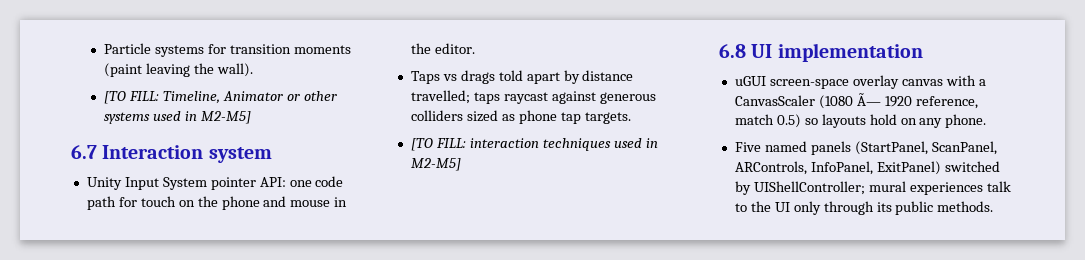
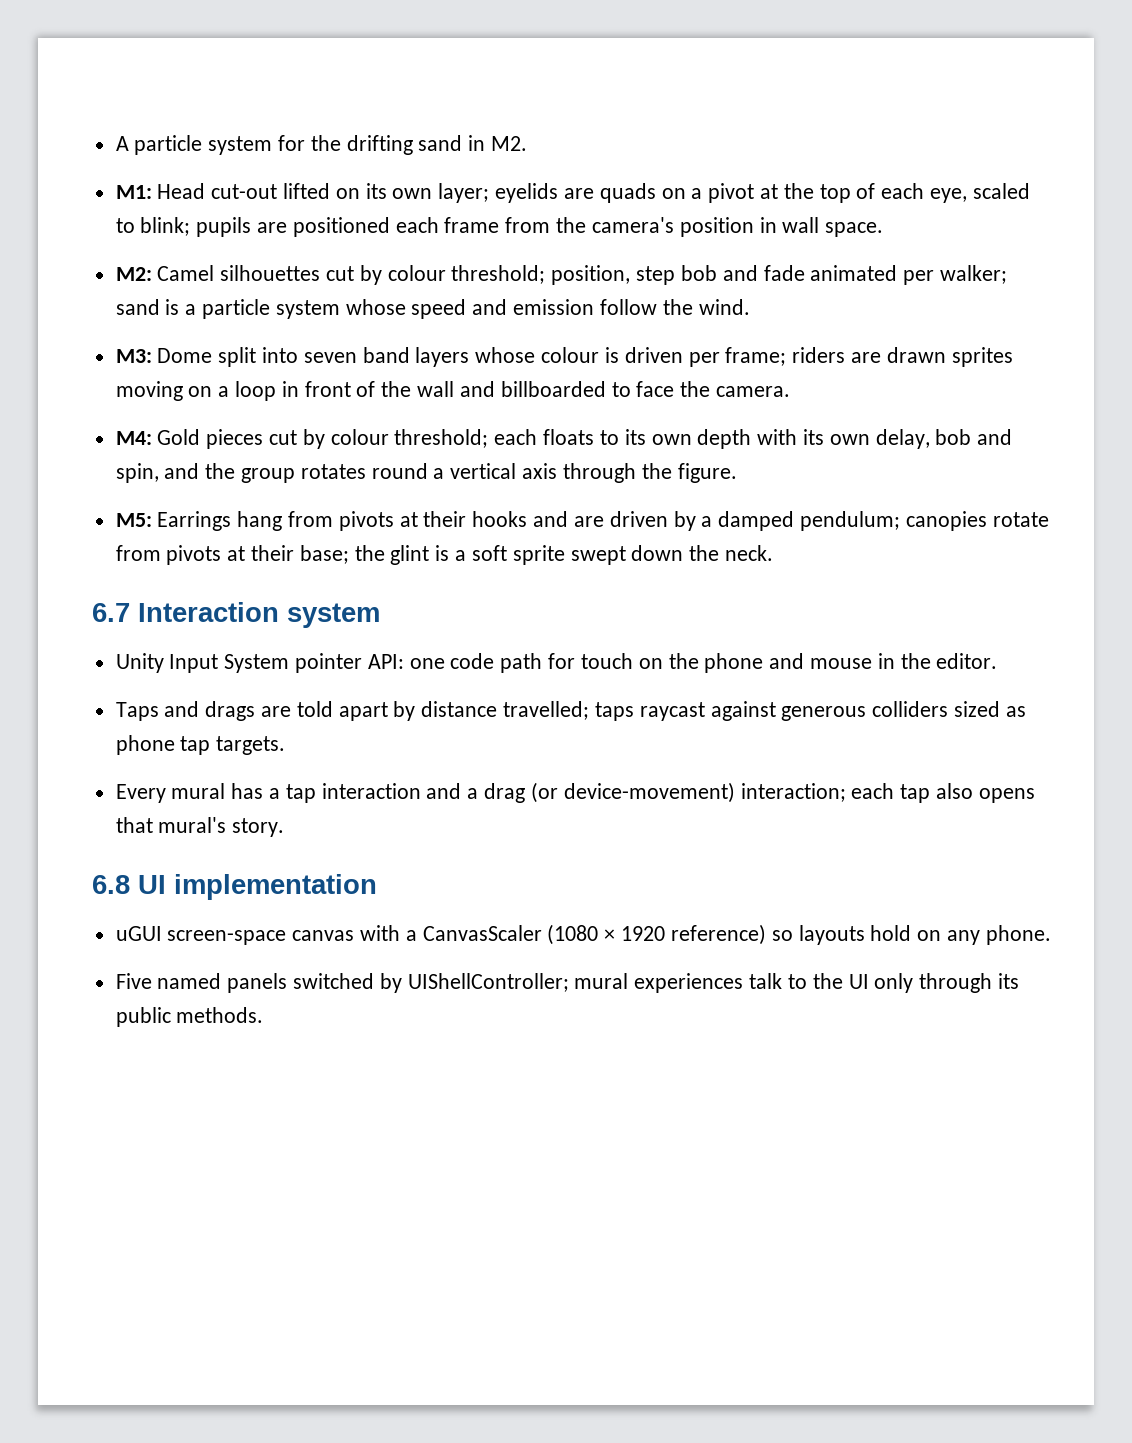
[104,43,351,57] [104,63,254,77] [104,91,337,104] [104,111,252,124] Particle systems for transition moments (paint leaving the wall). // [TO FILL: Timeline, Animator or other systems used in M2-M5] -> [115,135,528,155] [115,183,1030,203] [115,217,884,237] [115,265,1007,285] [115,299,750,319] [115,347,1013,367] [115,381,790,401] [115,429,1013,449] [115,463,737,483] [115,511,1049,531] [115,545,773,565] A particle system for the drifting sand in M2. // M1: Head cut-out lifted on its own layer; eyelids are quads on a pivot at the top of each eye, scaled to blink; pupils are positioned each frame from the camera's position in wall space. // M2: Camel silhouettes cut by colour threshold; position, step bob and fade animated per walker; sand is a particle system whose speed and emission follow the wind. // M3: Dome split into seven band layers whose colour is driven per frame; riders are drawn sprites moving on a loop in front of the wall and billboarded to face the camera. // M4: Gold pieces cut by colour threshold; each floats to its own depth with its own delay, bob and spin, and the group rotates round a vertical axis through the figure. // M5: Earrings hang from pivots at their hooks and are driven by a damped pendulum; canopies rotate from pivots at their base; the glint is a soft sprite swept down the neck.
[442,70,495,84] vs drags -> [164,701,292,721] and drags are
[410,138,658,151] [410,158,461,171] [TO FILL: interaction techniques used in M2-M5] -> [115,782,1035,803] [115,817,285,837] Every mural has a tap interaction and a drag (or device-movement) interaction; each tap also opens that mural's story.
[852,75,899,89] overlay -> (287, 937) none
[856,93,978,109] [734,114,801,128] Ã— 1920 reference, match 0.5) -> [604,924,766,945] × 1920 reference)
[854,141,997,155] [734,161,941,175] (StartPanel, ScanPanel, ARControls, InfoPanel, ExitPanel) -> (288, 983) none

